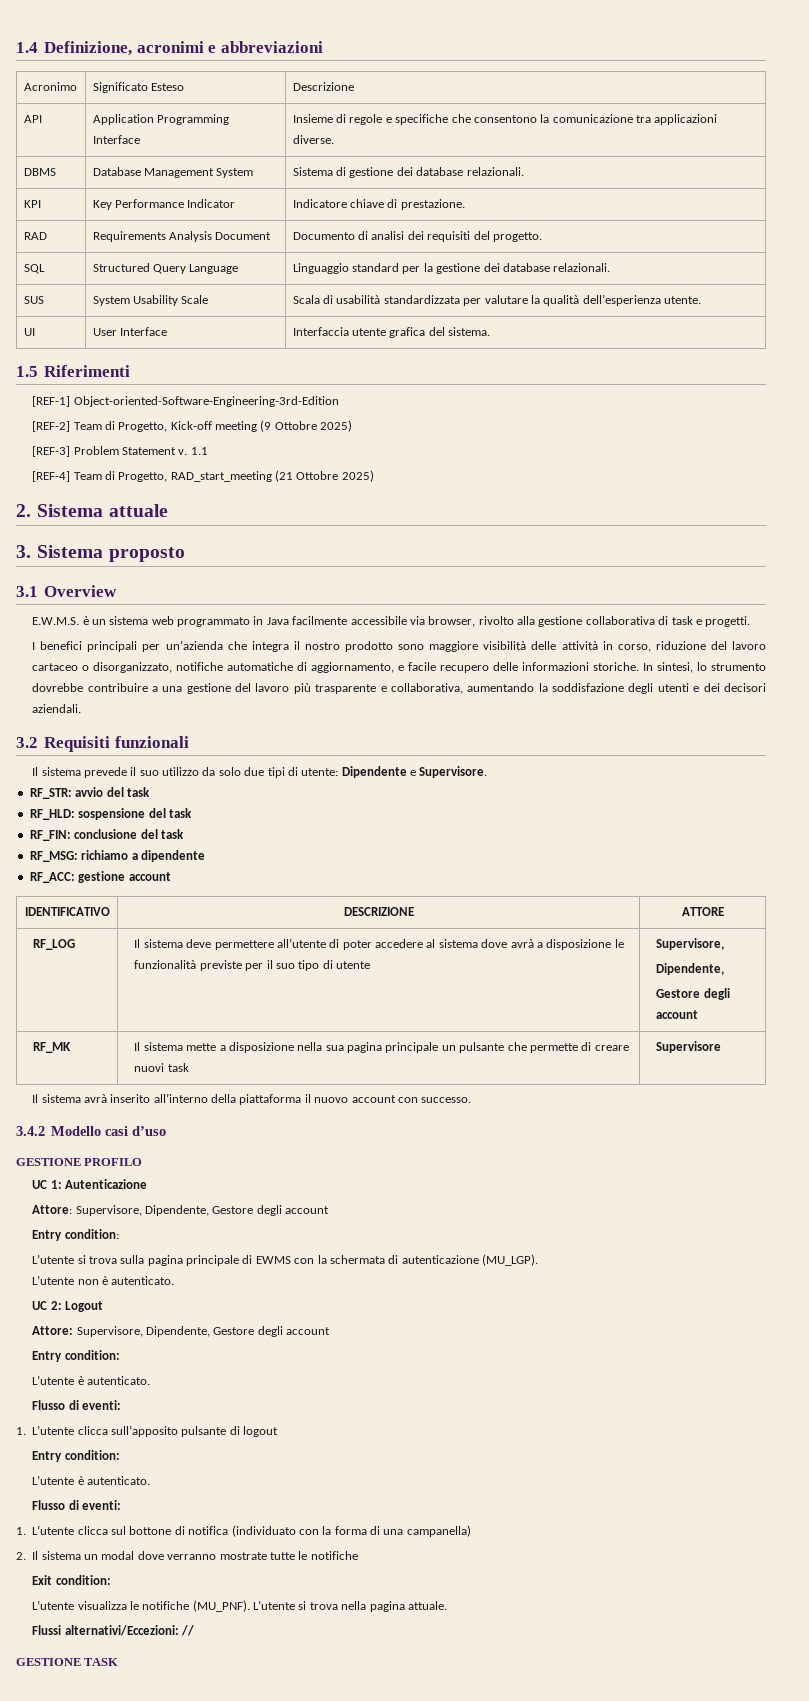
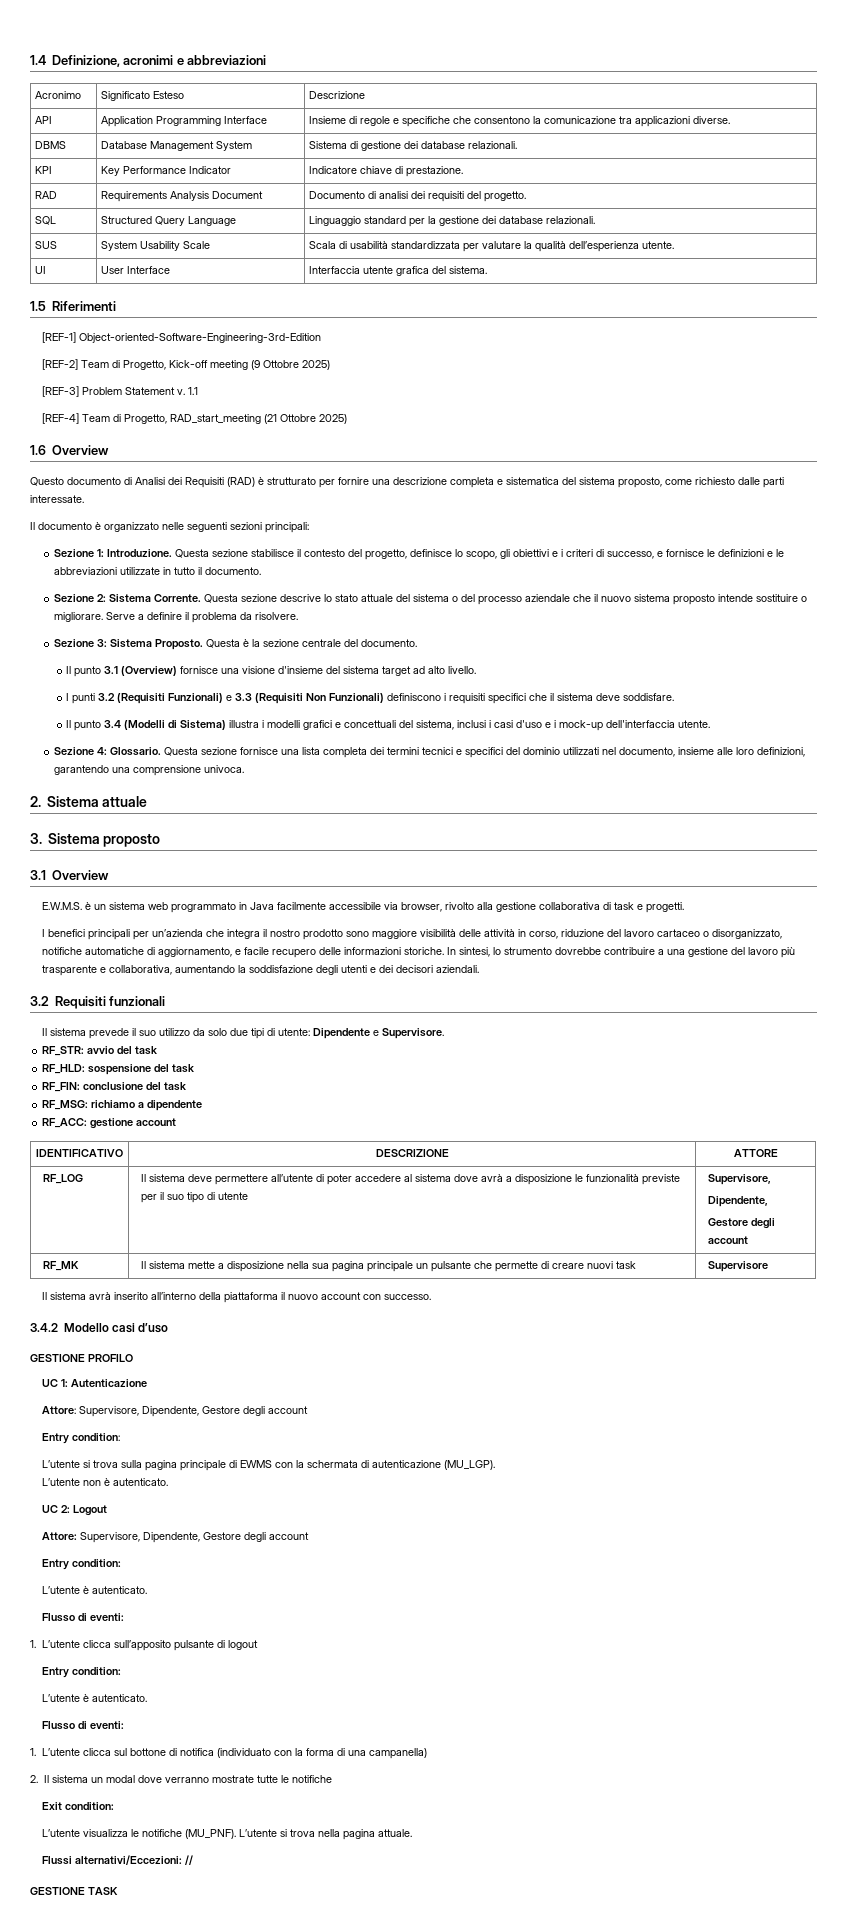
(374, 476) none -> [30,445,109,455] [30,477,784,488] [30,495,84,503] [30,522,309,533] [54,549,785,560] [54,567,262,575] [54,594,808,605] [54,612,299,623] [54,639,418,650] [66,666,477,677] [66,693,675,704] [66,720,711,731] [54,747,806,758] [54,765,245,776] // 1.6 Overview // Questo documento di Analisi dei Requisiti (RAD) è strutturato per fornire una descrizione completa e sistematica del sistema proposto, come richiesto dalle parti interessate. // Il documento è organizzato nelle seguenti sezioni principali: // Sezione 1: Introduzione. Questa sezione stabilisce il contesto del progetto, definisce lo scopo, gli obiettivi e i criteri di successo, e fornisce le definizioni e le abbreviazioni utilizzate in tutto il documento. // Sezione 2: Sistema Corrente. Questa sezione descrive lo stato attuale del sistema o del processo aziendale che il nuovo sistema proposto intende sostituire o migliorare. Serve a definire il problema da risolvere. // Sezione 3: Sistema Proposto. Questa è la sezione centrale del documento. // Il punto 3.1 (Overview) fornisce una visione d'insieme del sistema target ad alto livello. // I punti 3.2 (Requisiti Funzionali) e 3.3 (Requisiti Non Funzionali) definiscono i requisiti specifici che il sistema deve soddisfare. // Il punto 3.4 (Modelli di Sistema) illustra i modelli grafici e concettuali del sistema, inclusi i casi d'uso e i mock-up dell'interfaccia utente. // Sezione 4: Glossario. Questa sezione fornisce una lista completa dei termini tecnici e specifici del dominio utilizzati nel documento, insieme alle loro definizioni, garantendo una comprensione univoca.

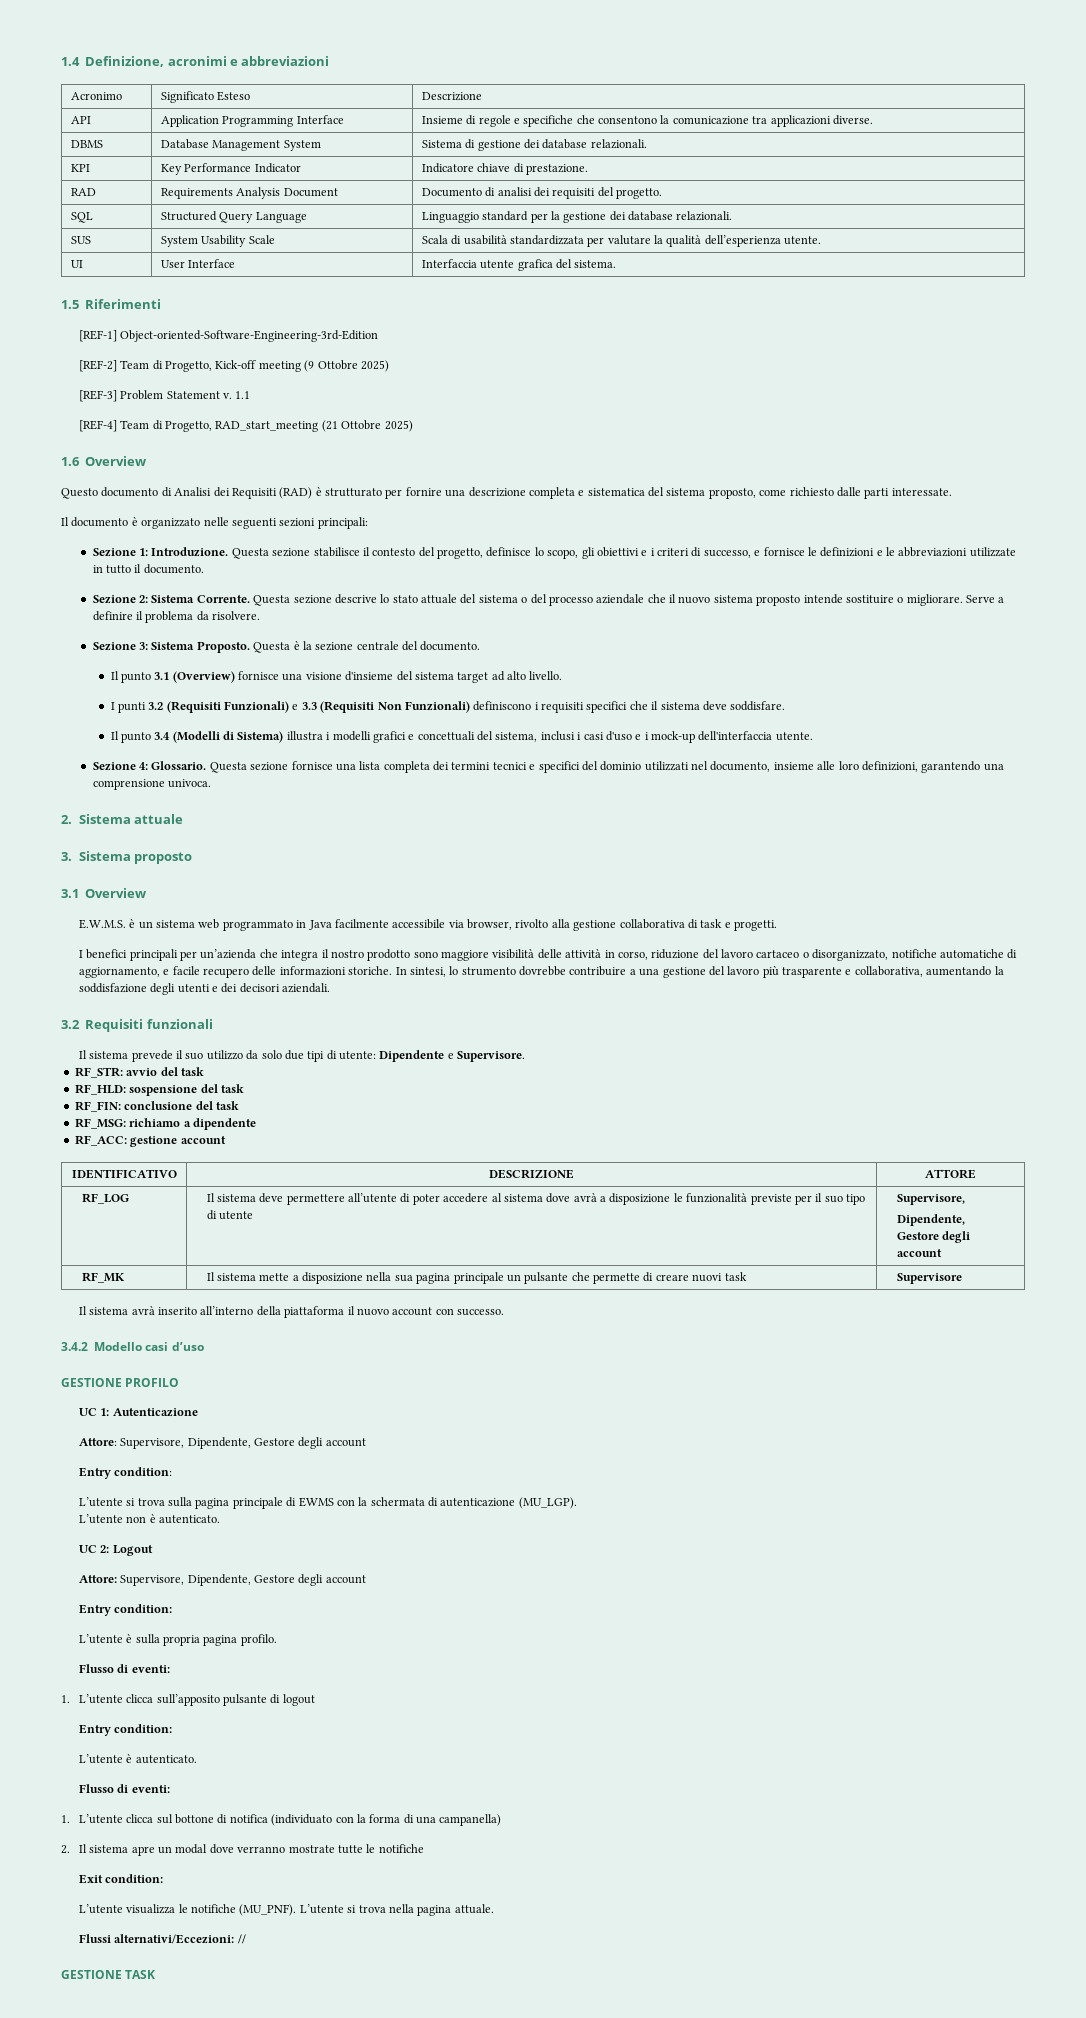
[92,1586,148,1594] autenticato. -> [135,1634,277,1646] sulla propria pagina profilo.
(88, 1779) none -> [131,1846,155,1856] apre

